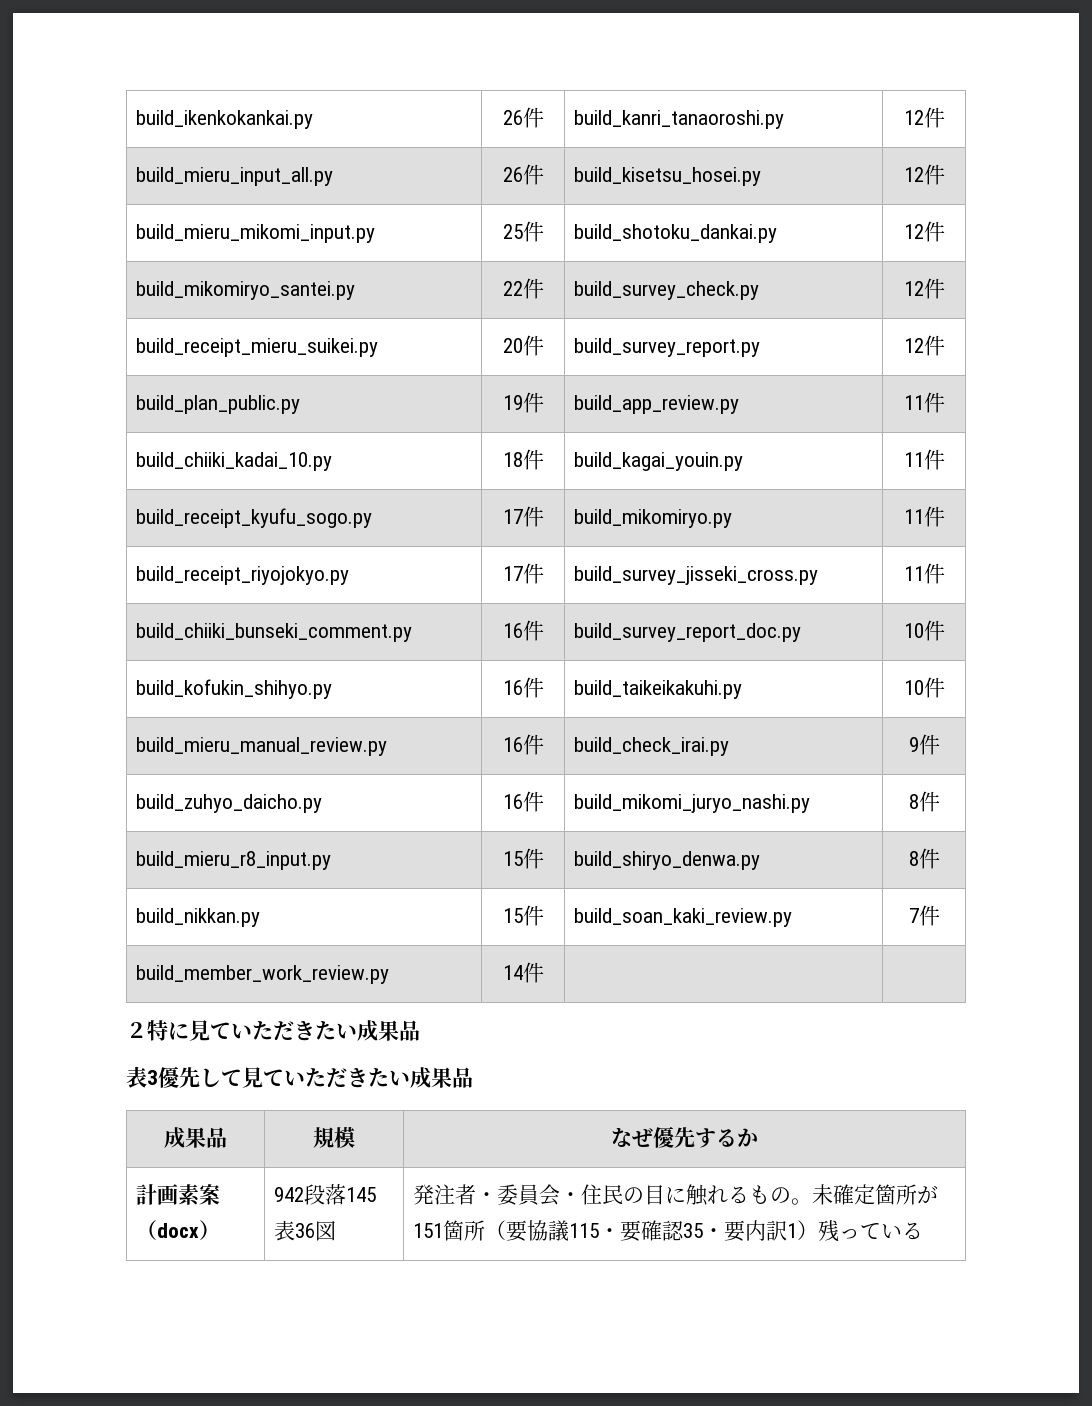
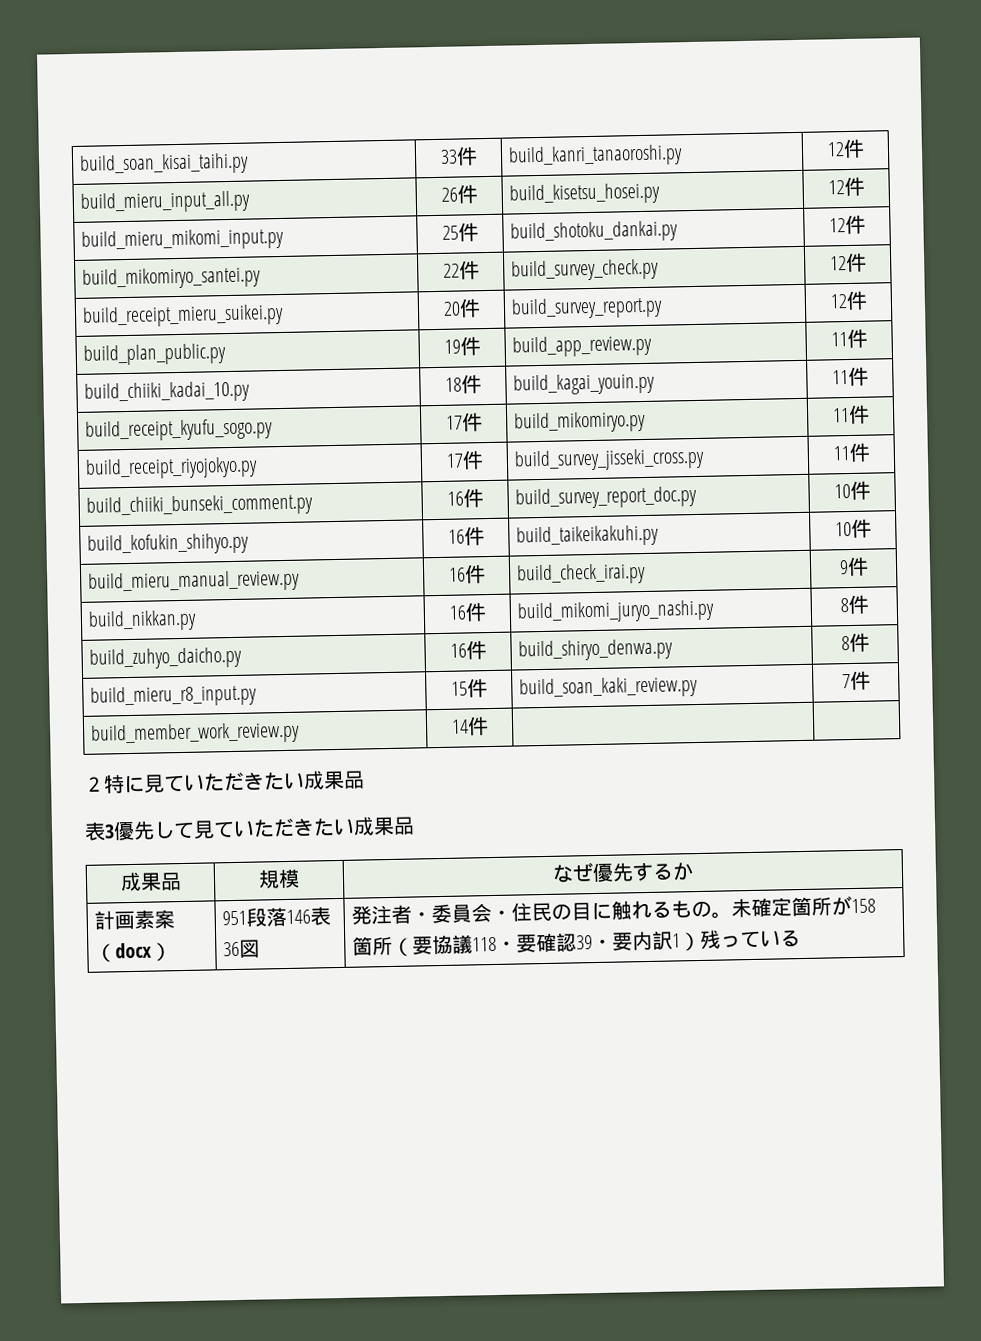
[135,110,313,129] [502,110,523,125] build_ikenkokankai.py | 26 -> [79,152,250,176] [439,149,458,164] build_soan_kisai_taihi.py | 33
[135,794,322,813] build_zuhyo_daicho.py -> [88,609,198,632] build_nikkan.py
[135,851,331,870] [502,851,523,866] build_mieru_r8_input.py | 15 -> [89,646,243,670] [449,643,467,658] build_zuhyo_daicho.py | 16
[135,908,260,927] build_nikkan.py -> [90,684,258,708] build_mieru_r8_input.py
[273,1184,376,1205] 942段落145 -> [222,906,312,927] 951段落146
[412,1223,443,1238] 151 -> [851,898,877,914] 158
[568,1223,599,1238] 115 -> [472,936,498,952] 118
[682,1223,703,1238] 35 -> [576,935,594,950] 39

